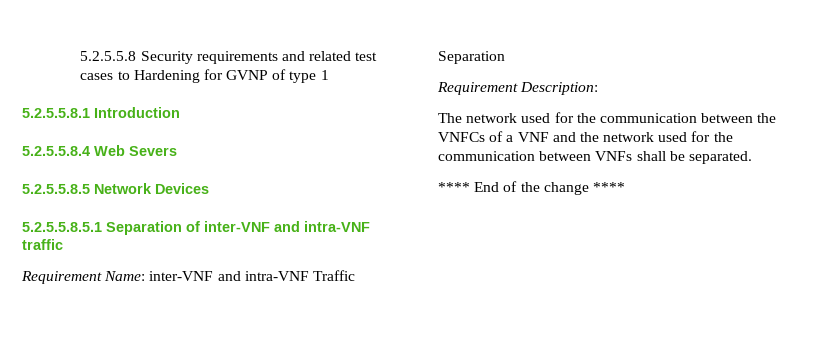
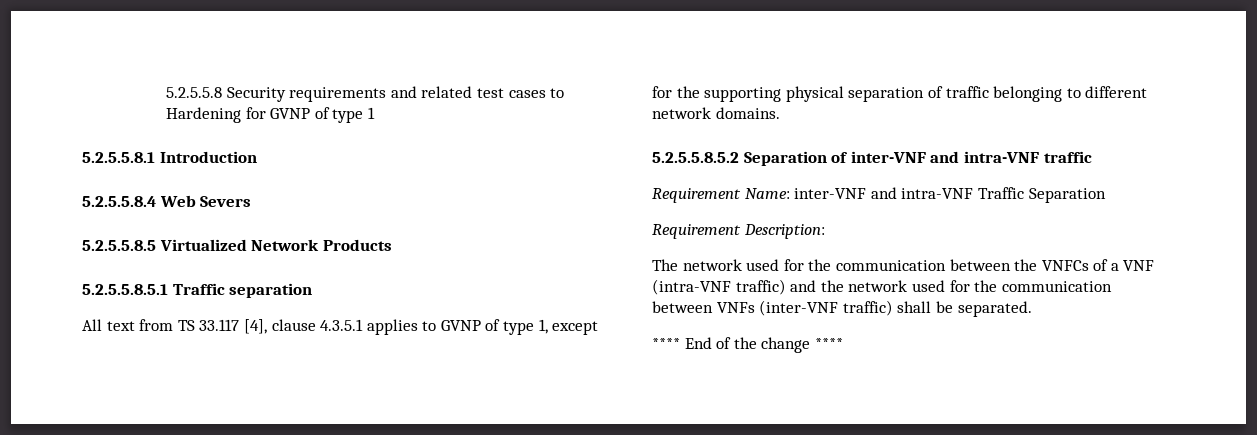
[94,183,209,194] [22,222,102,232] Network Devices // 5.2.5.5.8.5.1 -> [159,239,392,251] [82,283,313,298] [82,319,599,335] [652,86,1148,102] [652,107,780,119] [652,152,739,163] Virtualized Network Products // 5.2.5.5.8.5.1 Traffic separation // All text from TS 33.117 [4], clause 4.3.5.1 applies to GVNP of type 1, except for the supporting physical separation of traffic belonging to different network domains. // 5.2.5.5.8.5.2
(549, 137) none -> [652,279,786,295] (intra-VNF traffic)
(633, 156) none -> [759,300,893,316] (inter-VNF traffic)

